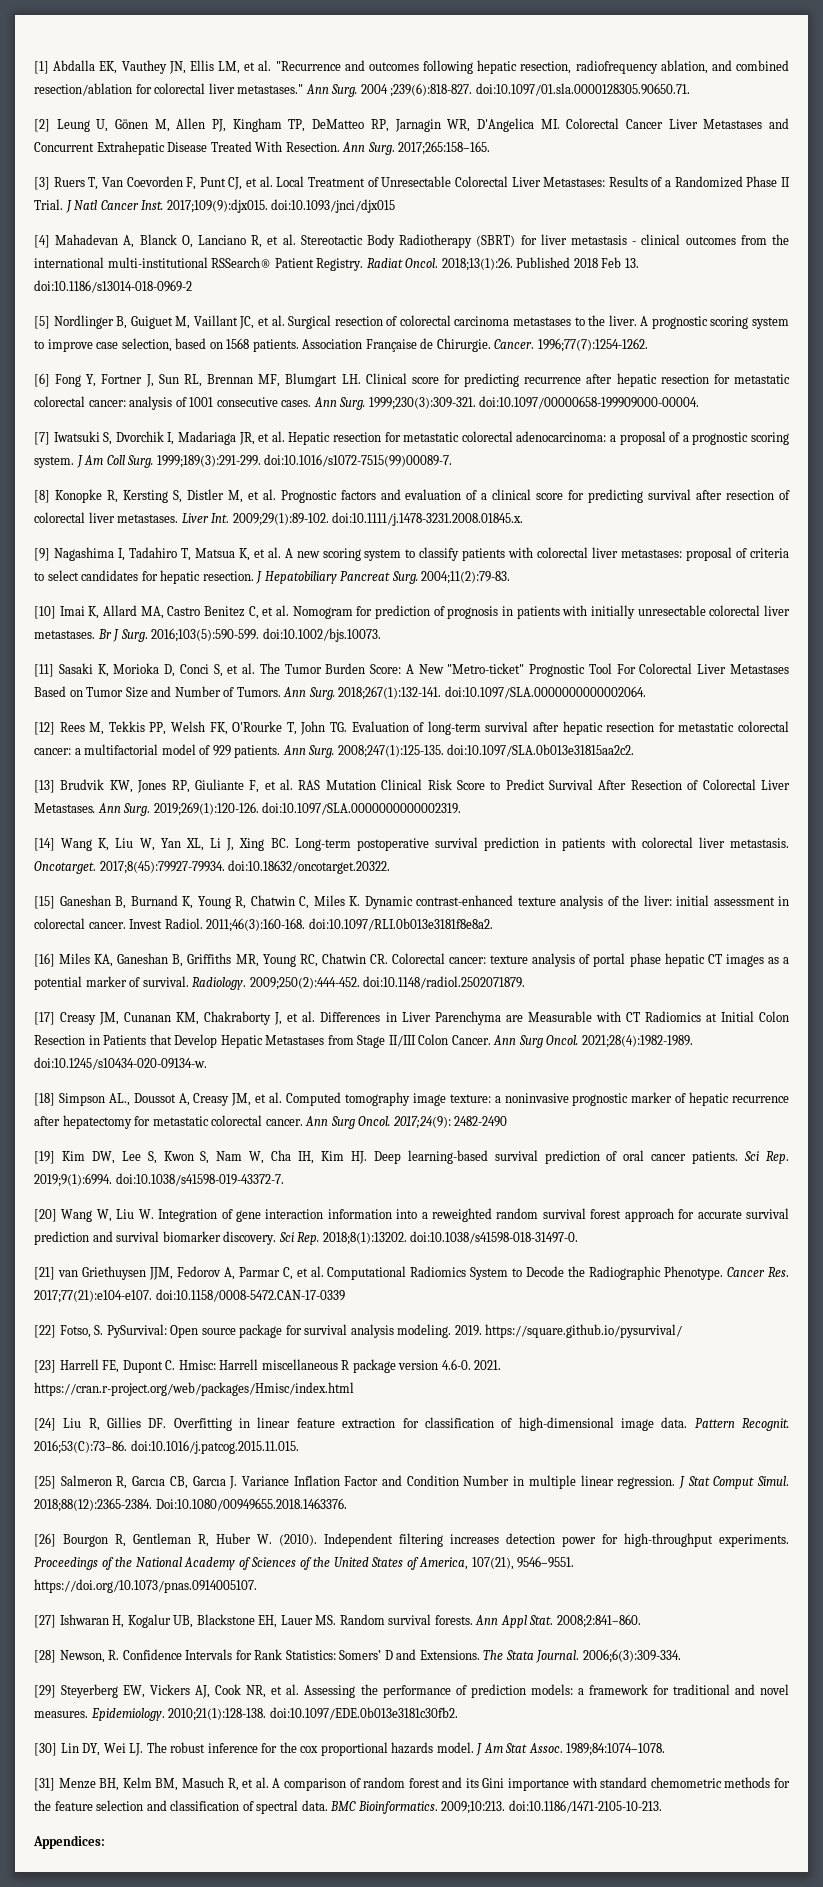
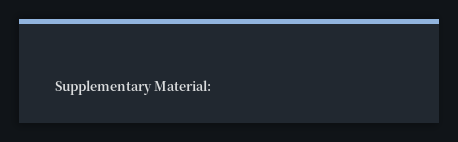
[34,60,789,74] [34,83,690,97] [34,118,790,132] [34,141,491,155] [34,176,790,190] [34,199,396,213] [34,234,790,248] [34,257,639,271] [34,280,192,293] [34,315,789,329] [34,338,648,352] [34,373,790,387] [34,396,700,410] [34,431,790,445] [34,454,453,468] [34,489,790,503] [34,512,524,526] [34,547,790,561] [34,570,511,584] [34,605,790,619] [34,628,381,642] [34,663,790,677] [34,686,646,700] [34,721,790,735] [34,744,635,758] [34,779,791,793] [34,802,462,816] [34,837,789,851] [34,860,391,874] [34,895,789,909] [34,918,493,932] [34,953,789,967] [34,976,526,990] [34,1011,789,1025] [34,1034,693,1048] [34,1057,207,1070] [34,1092,790,1106] [34,1115,508,1129] [34,1150,789,1164] [34,1173,284,1187] [34,1208,790,1222] [34,1231,579,1245] [34,1266,789,1280] [34,1289,345,1303] [34,1324,683,1338] [34,1359,502,1373] [34,1382,354,1396] [34,1417,790,1431] [34,1440,299,1454] [34,1475,790,1489] [34,1498,347,1512] [34,1533,789,1547] [34,1556,575,1570] [34,1579,257,1593] [34,1614,641,1628] [34,1649,681,1663] [34,1684,789,1698] [34,1707,458,1721] [34,1742,666,1756] [34,1777,790,1791] [34,1800,662,1814] [33,1835,105,1849] [1] Abdalla EK, Vauthey JN, Ellis LM, et al. "Recurrence and outcomes following hepatic resection, radiofrequency ablation, and combined resection/ablation for colorectal liver metastases." Ann Surg. 2004 ;239(6):818-827. doi:10.1097/01.sla.0000128305.90650.71. // [2] Leung U, Gönen M, Allen PJ, Kingham TP, DeMatteo RP, Jarnagin WR, D'Angelica MI. Colorectal Cancer Liver Metastases and Concurrent Extrahepatic Disease Treated With Resection. Ann Surg. 2017;265:158–165. // [3] Ruers T, Van Coevorden F, Punt CJ, et al. Local Treatment of Unresectable Colorectal Liver Metastases: Results of a Randomized Phase II Trial. J Natl Cancer Inst. 2017;109(9):djx015. doi:10.1093/jnci/djx015 // [4] Mahadevan A, Blanck O, Lanciano R, et al. Stereotactic Body Radiotherapy (SBRT) for liver metastasis - clinical outcomes from the international multi-institutional RSSearch® Patient Registry. Radiat Oncol. 2018;13(1):26. Published 2018 Feb 13. doi:10.1186/s13014-018-0969-2 // [5] Nordlinger B, Guiguet M, Vaillant JC, et al. Surgical resection of colorectal carcinoma metastases to the liver. A prognostic scoring system to improve case selection, based on 1568 patients. Association Française de Chirurgie. Cancer. 1996;77(7):1254-1262. // [6] Fong Y, Fortner J, Sun RL, Brennan MF, Blumgart LH. Clinical score for predicting recurrence after hepatic resection for metastatic colorectal cancer: analysis of 1001 consecutive cases. Ann Surg. 1999;230(3):309-321. doi:10.1097/00000658-199909000-00004. // [7] Iwatsuki S, Dvorchik I, Madariaga JR, et al. Hepatic resection for metastatic colorectal adenocarcinoma: a proposal of a prognostic scoring system. J Am Coll Surg. 1999;189(3):291-299. doi:10.1016/s1072-7515(99)00089-7. // [8] Konopke R, Kersting S, Distler M, et al. Prognostic factors and evaluation of a clinical score for predicting survival after resection of colorectal liver metastases. Liver Int. 2009;29(1):89-102. doi:10.1111/j.1478-3231.2008.01845.x. // [9] Nagashima I, Tadahiro T, Matsua K, et al. A new scoring system to classify patients with colorectal liver metastases: proposal of criteria to select candidates for hepatic resection. J Hepatobiliary Pancreat Surg. 2004;11(2):79-83. // [10] Imai K, Allard MA, Castro Benitez C, et al. Nomogram for prediction of prognosis in patients with initially unresectable colorectal liver metastases. Br J Surg. 2016;103(5):590-599. doi:10.1002/bjs.10073. // [11] Sasaki K, Morioka D, Conci S, et al. The Tumor Burden Score: A New "Metro-ticket" Prognostic Tool For Colorectal Liver Metastases Based on Tumor Size and Number of Tumors. Ann Surg. 2018;267(1):132-141. doi:10.1097/SLA.0000000000002064. // [12] Rees M, Tekkis PP, Welsh FK, O'Rourke T, John TG. Evaluation of long-term survival after hepatic resection for metastatic colorectal cancer: a multifactorial model of 929 patients. Ann Surg. 2008;247(1):125-135. doi:10.1097/SLA.0b013e31815aa2c2. // [13] Brudvik KW, Jones RP, Giuliante F, et al. RAS Mutation Clinical Risk Score to Predict Survival After Resection of Colorectal Liver Metastases. Ann Surg. 2019;269(1):120-126. doi:10.1097/SLA.0000000000002319. // [14] Wang K, Liu W, Yan XL, Li J, Xing BC. Long-term postoperative survival prediction in patients with colorectal liver metastasis. Oncotarget. 2017;8(45):79927-79934. doi:10.18632/oncotarget.20322. // [15] Ganeshan B, Burnand K, Young R, Chatwin C, Miles K. Dynamic contrast-enhanced texture analysis of the liver: initial assessment in colorectal cancer. Invest Radiol. 2011;46(3):160-168. doi:10.1097/RLI.0b013e3181f8e8a2. // [16] Miles KA, Ganeshan B, Griffiths MR, Young RC, Chatwin CR. Colorectal cancer: texture analysis of portal phase hepatic CT images as a potential marker of survival. Radiology. 2009;250(2):444-452. doi:10.1148/radiol.2502071879. // [17] Creasy JM, Cunanan KM, Chakraborty J, et al. Differences in Liver Parenchyma are Measurable with CT Radiomics at Initial Colon Resection in Patients that Develop Hepatic Metastases from Stage II/III Colon Cancer. Ann Surg Oncol. 2021;28(4):1982-1989. doi:10.1245/s10434-020-09134-w. // [18] Simpson AL., Doussot A, Creasy JM, et al. Computed tomography image texture: a noninvasive prognostic marker of hepatic recurrence after hepatectomy for metastatic colorectal cancer. Ann Surg Oncol. 2017;24(9): 2482-2490 // [19] Kim DW, Lee S, Kwon S, Nam W, Cha IH, Kim HJ. Deep learning-based survival prediction of oral cancer patients. Sci Rep. 2019;9(1):6994. doi:10.1038/s41598-019-43372-7. // [20] Wang W, Liu W. Integration of gene interaction information into a reweighted random survival forest approach for accurate survival prediction and survival biomarker discovery. Sci Rep. 2018;8(1):13202. doi:10.1038/s41598-018-31497-0. // [21] van Griethuysen JJM, Fedorov A, Parmar C, et al. Computational Radiomics System to Decode the Radiographic Phenotype. Cancer Res. 2017;77(21):e104-e107. doi:10.1158/0008-5472.CAN-17-0339 // [22] Fotso, S. PySurvival: Open source package for survival analysis modeling. 2019. https://square.github.io/pysurvival/ // [23] Harrell FE, Dupont C. Hmisc: Harrell miscellaneous R package version 4.6-0. 2021. https://cran.r-project.org/web/packages/Hmisc/index.html // [24] Liu R, Gillies DF. Overfitting in linear feature extraction for classification of high-dimensional image data. Pattern Recognit. 2016;53(C):73–86. doi:10.1016/j.patcog.2015.11.015. // [25] Salmeron R, Garcıa CB, Garcıa J. Variance Inflation Factor and Condition Number in multiple linear regression. J Stat Comput Simul. 2018;88(12):2365-2384. Doi:10.1080/00949655.2018.1463376. // [26] Bourgon R, Gentleman R, Huber W. (2010). Independent filtering increases detection power for high-throughput experiments. Proceedings of the National Academy of Sciences of the United States of America, 107(21), 9546–9551. https://doi.org/10.1073/pnas.0914005107. // [27] Ishwaran H, Kogalur UB, Blackstone EH, Lauer MS. Random survival forests. Ann Appl Stat. 2008;2:841–860. // [28] Newson, R. Confidence Intervals for Rank Statistics: Somers’ D and Extensions. The Stata Journal. 2006;6(3):309-334. // [29] Steyerberg EW, Vickers AJ, Cook NR, et al. Assessing the performance of prediction models: a framework for traditional and novel measures. Epidemiology. 2010;21(1):128-138. doi:10.1097/EDE.0b013e3181c30fb2. // [30] Lin DY, Wei LJ. The robust inference for the cox proportional hazards model. J Am Stat Assoc. 1989;84:1074–1078. // [31] Menze BH, Kelm BM, Masuch R, et al. A comparison of random forest and its Gini importance with standard chemometric methods for the feature selection and classification of spectral data. BMC Bioinformatics. 2009;10:213. doi:10.1186/1471-2105-10-213. // Appendices: -> [55,80,212,95] Supplementary Material:

